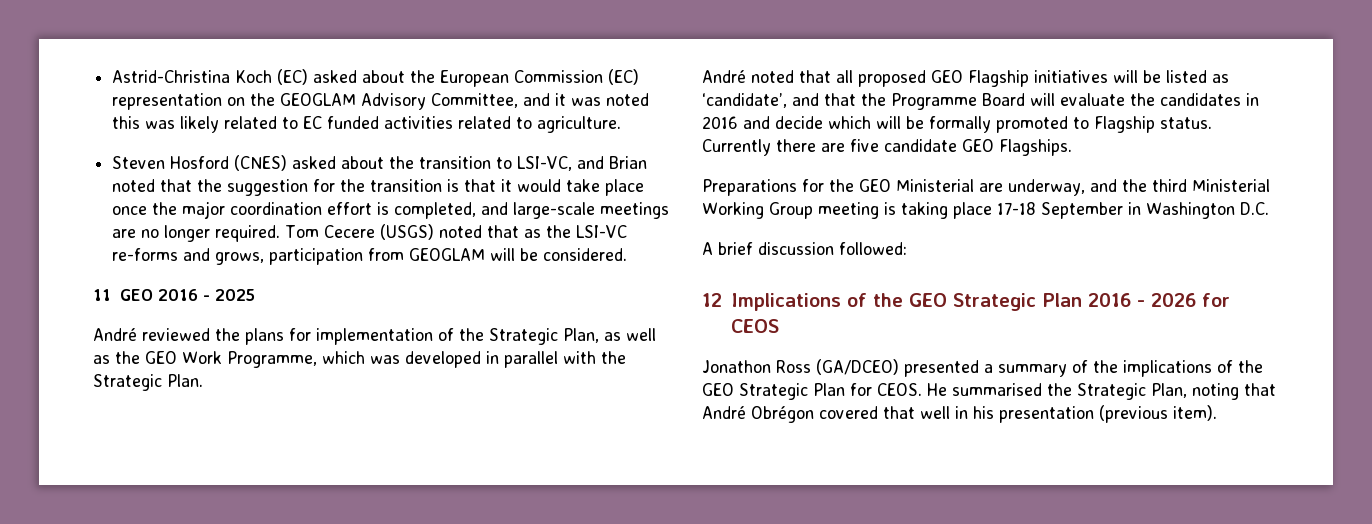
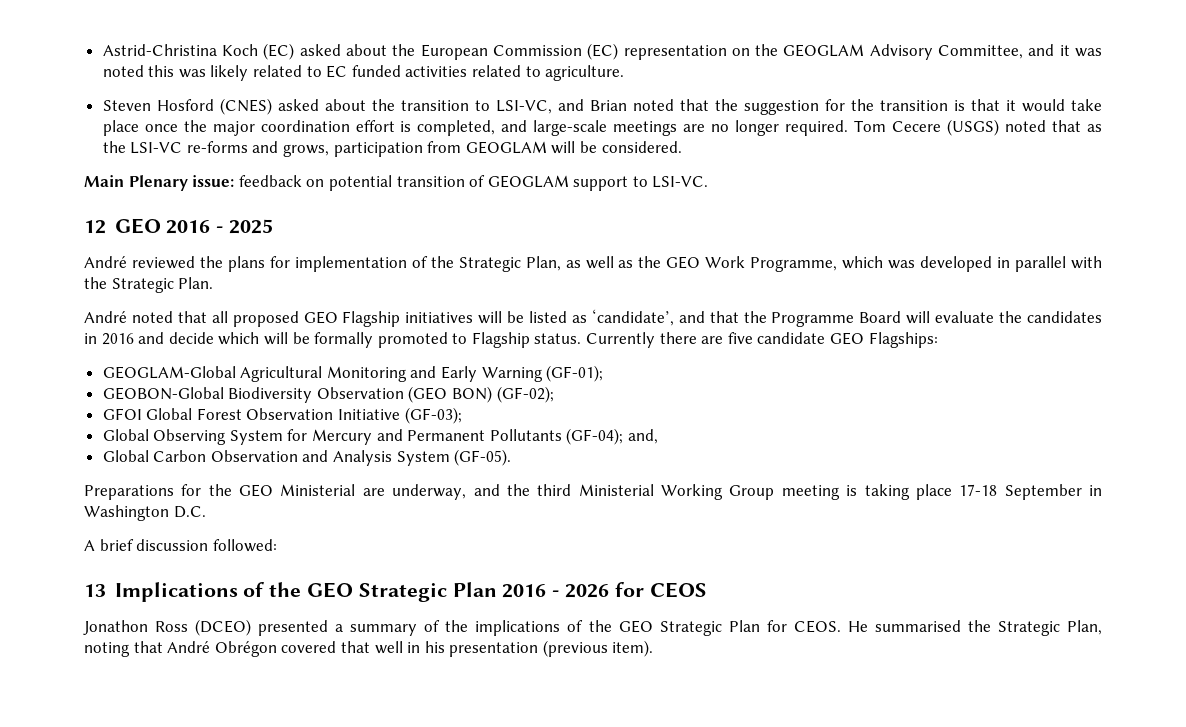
[93,289,111,301] 11 -> [84,175,709,191] [84,220,106,234] Main Plenary issue: feedback on potential transition of GEOGLAM support to LSI-VC. // 12
[999,139,1072,156] Flagships. -> [868,332,938,348] [102,365,604,382] [102,386,554,403] [102,407,462,424] [102,428,659,445] [102,449,512,466] Flagships: // GEOGLAM-Global Agricultural Monitoring and Early Warning (GF-01); // GEOBON-Global Biodiversity Observation (GEO BON) (GF-02); // GFOI Global Forest Observation Initiative (GF-03); // Global Observing System for Mercury and Permanent Pollutants (GF-04); and, // Global Carbon Observation and Analysis System (GF-05).
[702,293,722,307] 12 -> [84,584,106,597] 13
[816,359,899,375] (GA/DCEO) -> [195,619,252,636] (DCEO)

